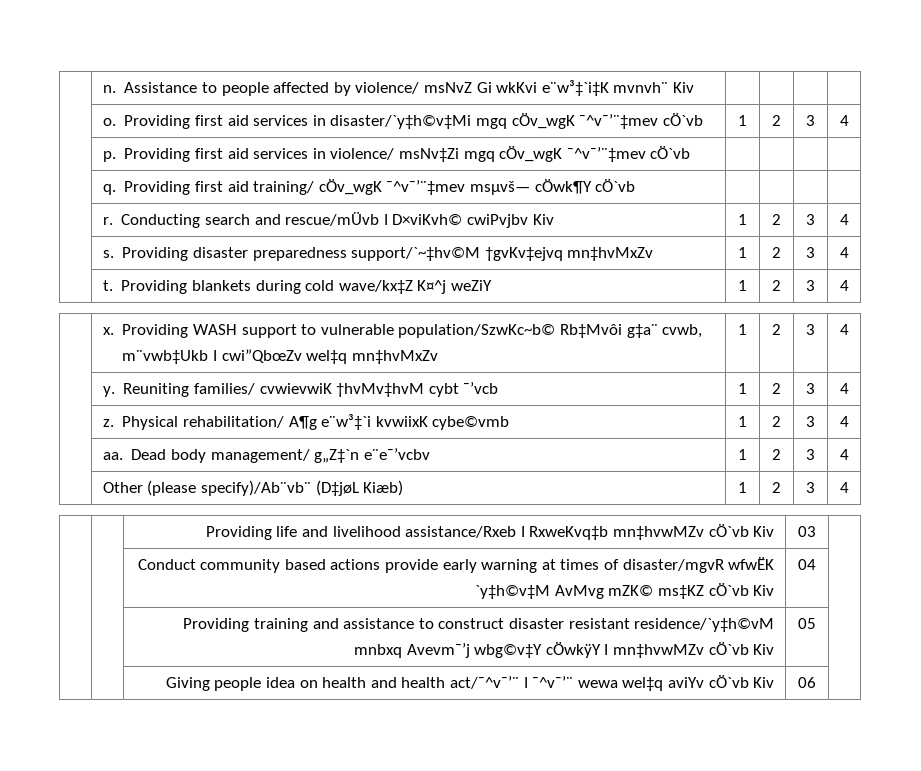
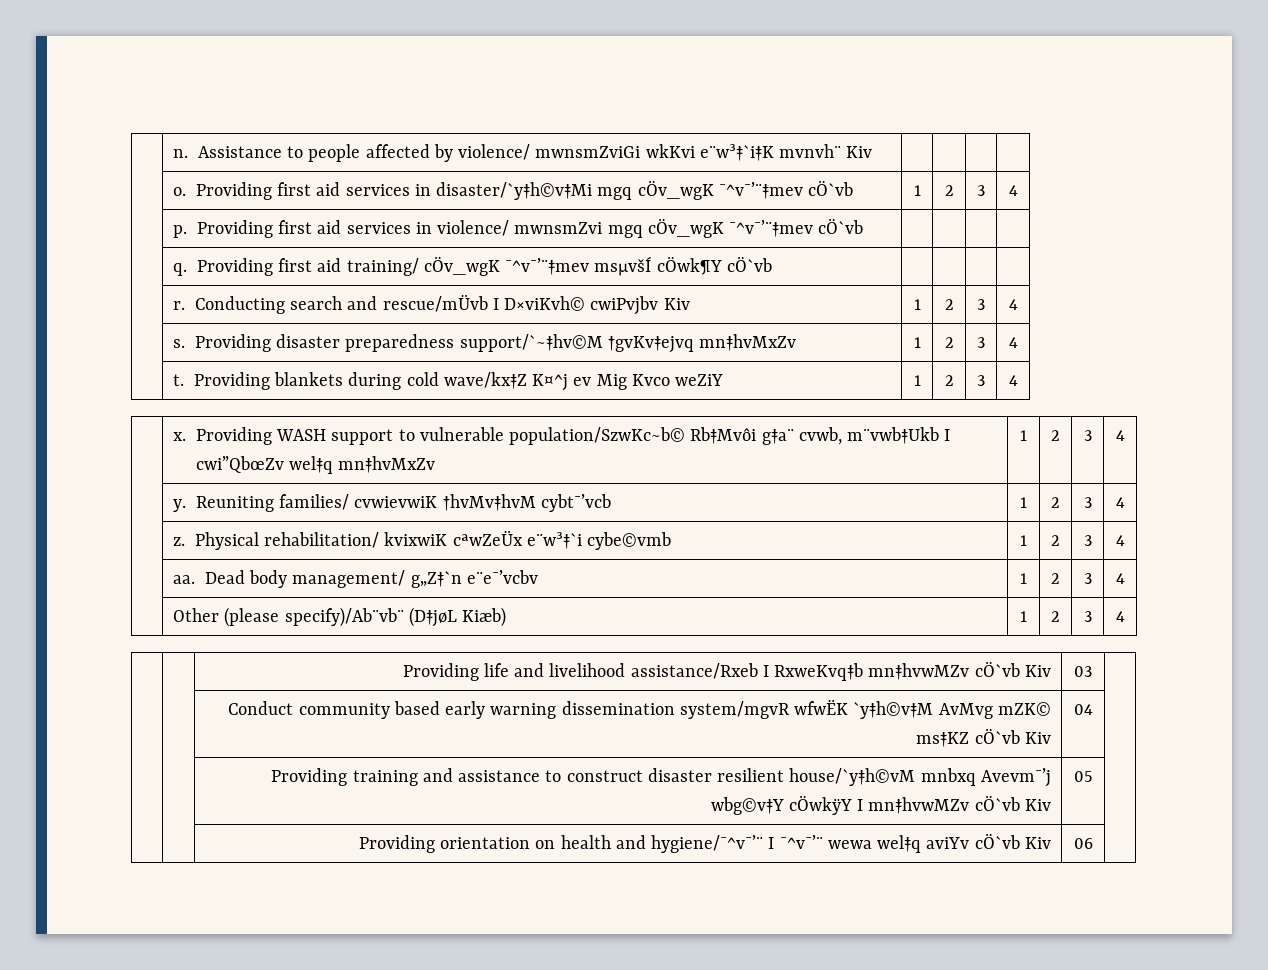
[423,82,492,93] msNvZ Gi -> [535,146,641,158] mwnsmZviGi
[398,148,459,162] msNv‡Zi -> [514,222,603,234] mwnsmZvi
[469,181,530,195] msµvš— -> [594,256,652,276] msµvšÍ
(447, 287) none -> [573,374,670,390] ev Mig Kvco
[428,382,499,397] cybt ¯’vcb -> [540,494,611,512] cybt¯’vcb
[288,414,428,430] A¶g e¨w³‡`i kvwiixK -> [384,530,582,549] kvixwiK cªwZeÜx e¨w³‡`i
[330,559,724,573] actions provide early warning at times of disaster/mgvR -> [445,701,790,719] early warning dissemination system/mgvR
[568,618,775,632] resistant residence/`y‡h©vM -> [717,768,916,786] resilient house/`y‡h©vM
[165,677,296,691] Giving people idea -> [358,835,531,853] Providing orientation
[401,676,519,689] health act/¯^v¯’¨ -> [651,835,764,853] hygiene/¯^v¯’¨

